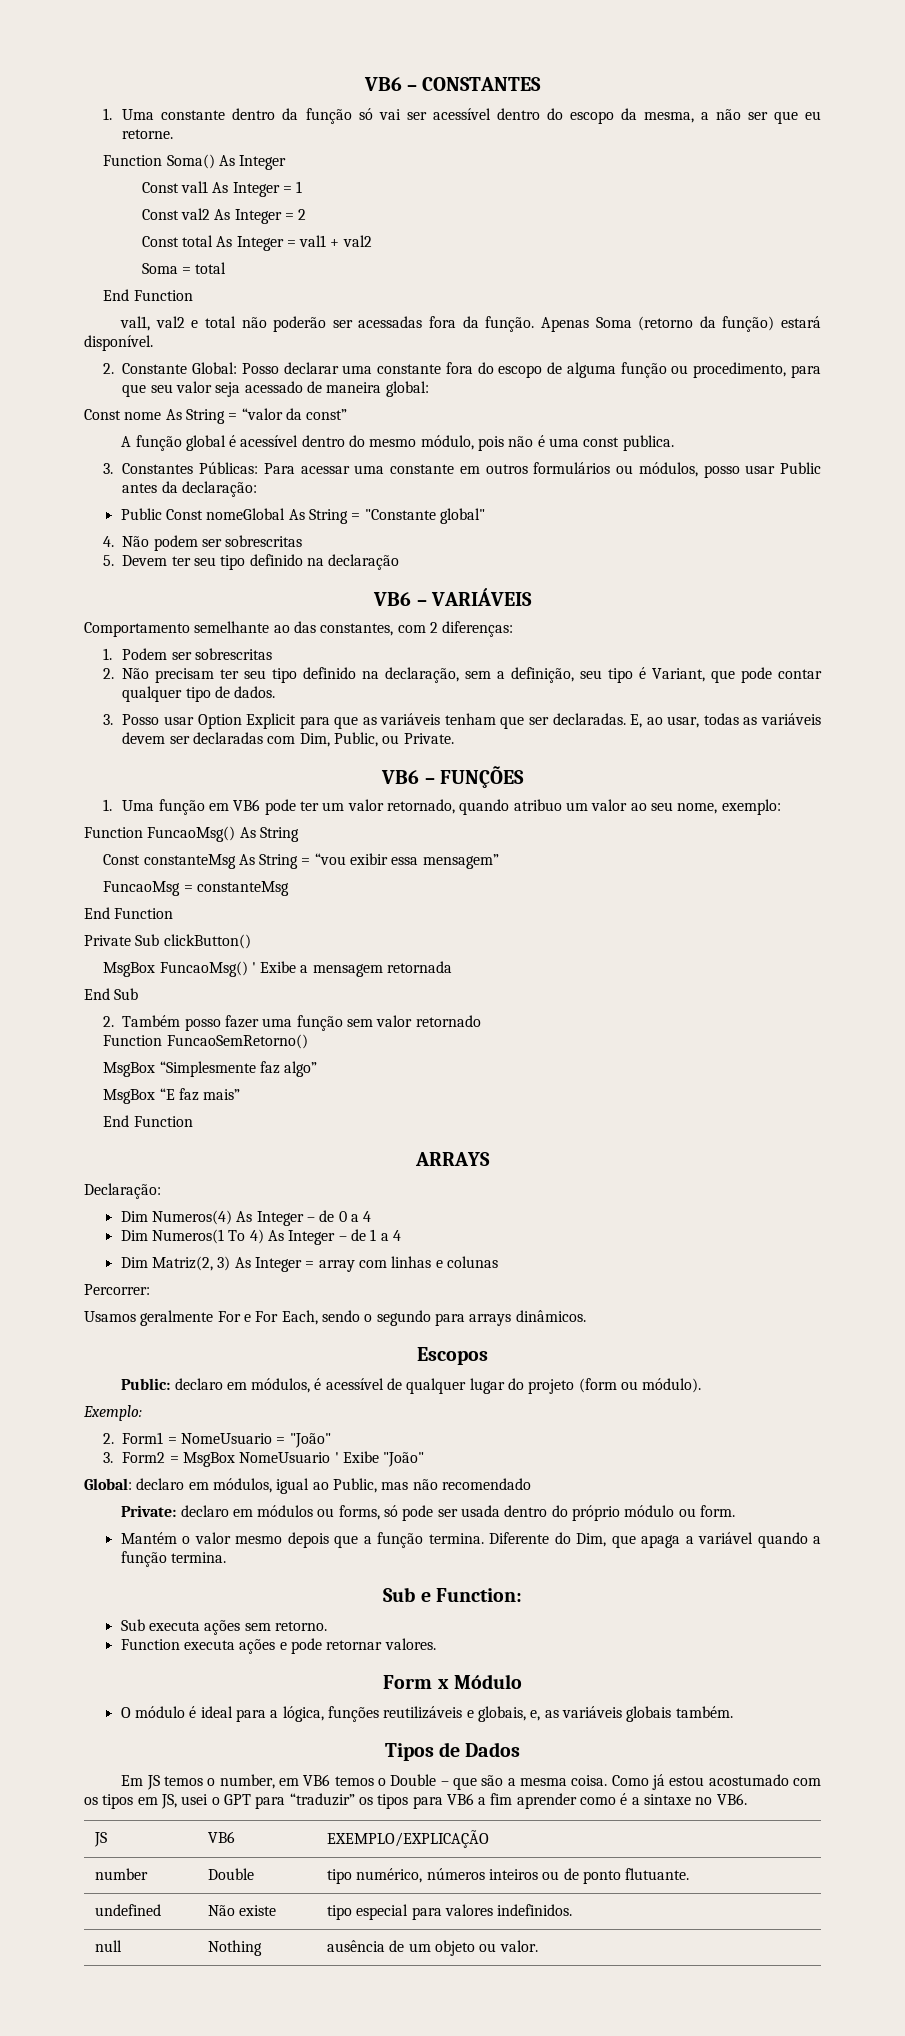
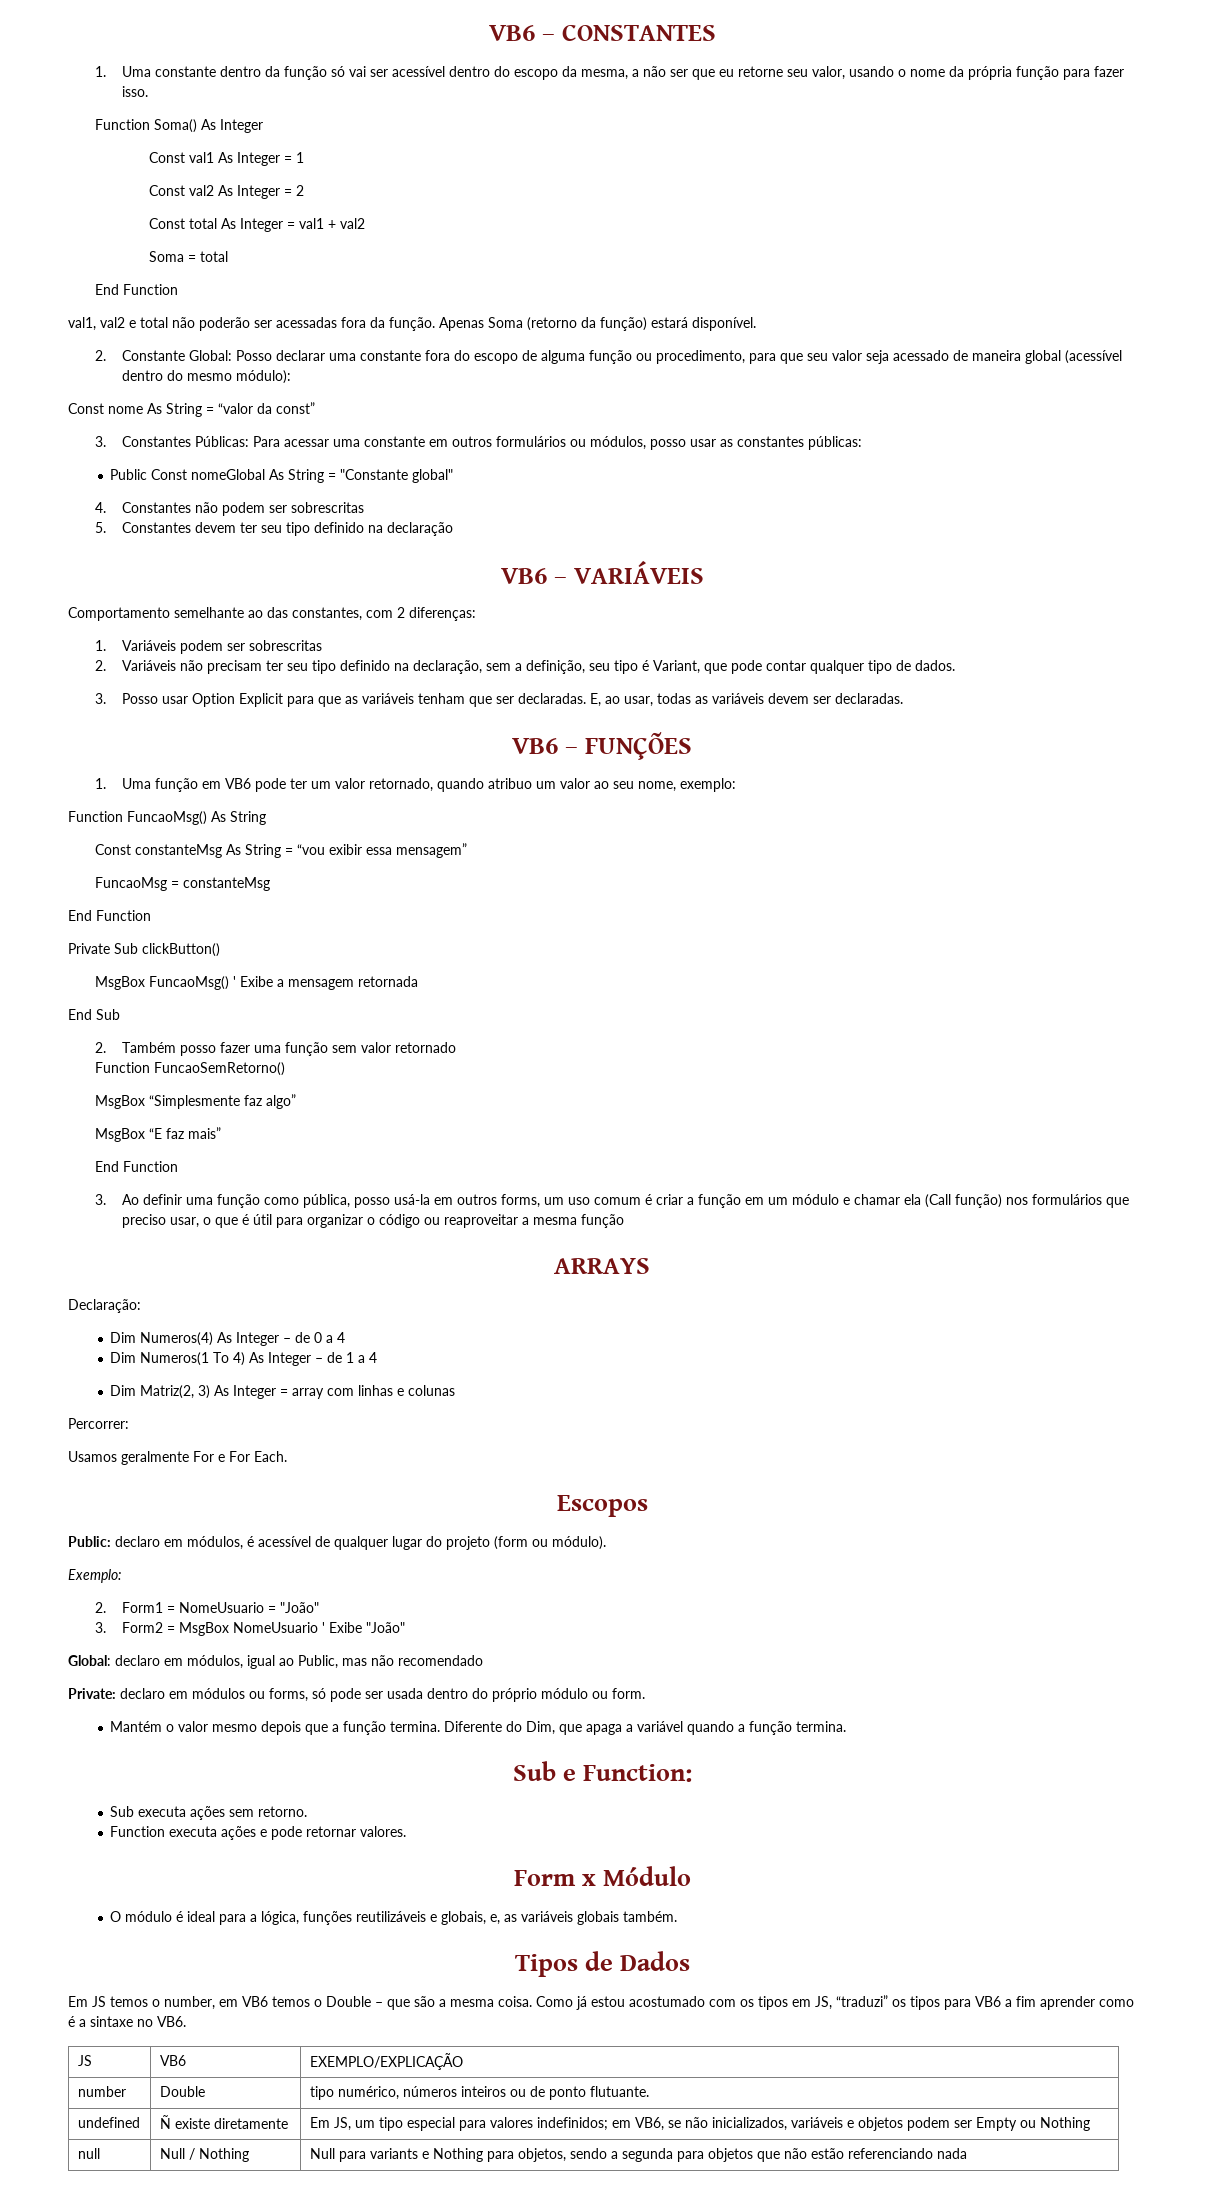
[122,129,174,139] retorne. -> [737,66,1124,80] [121,86,148,97] retorne seu valor, usando o nome da própria função para fazer isso.
[385,381,429,397] global: -> [1024,350,1122,364] [121,370,291,384] global (acessível dentro do mesmo módulo):
[121,435,674,451] // A função global é acessível dentro do mesmo módulo, pois não é uma const publica. -> (315, 408) none
[779,462,821,474] [122,481,258,497] Public antes da declaração: -> [719,436,862,450] as constantes públicas:
[122,536,150,547] Não -> [121,502,218,513] Constantes não
[122,555,168,566] Devem -> [121,522,236,533] Constantes devem
[122,648,168,660] Podem -> [121,640,223,654] Variáveis podem
[122,668,150,679] Não -> [121,660,203,671] Variáveis não
[193,732,454,747] declaradas com Dim, Public, ou Private. -> [834,693,903,704] declaradas.
(193, 1121) none -> [94,1194,1129,1208] [121,1214,624,1228] // 3. Ao definir uma função como pública, posso usá-la em outros forms, um uso comum é criar a função em um módulo e chamar ela (Call função) nos formulários que preciso usar, o que é útil para organizar o código ou reaproveitar a mesma função
[281,1310,586,1326] Each, sendo o segundo para arrays dinâmicos. -> [254,1451,287,1462] Each.
[181,1793,355,1809] usei o GPT para “traduzir” -> [836,1995,888,2007] “traduzi”
[208,1905,236,1916] Não -> [159,2115,171,2129] Ñ
[327,1904,573,1920] | tipo especial para valores indefinidos. -> [213,2118,288,2129] [309,2117,1090,2131] diretamente | Em JS, um tipo especial para valores indefinidos; em VB6, se não inicializados, variáveis e objetos podem ser Empty ou Nothing
(123, 1946) none -> [159,2148,195,2160] Null /
[327,1940,538,1956] ausência de um objeto ou valor. -> [309,2148,967,2162] Null para variants e Nothing para objetos, sendo a segunda para objetos que não estão referenciando nada

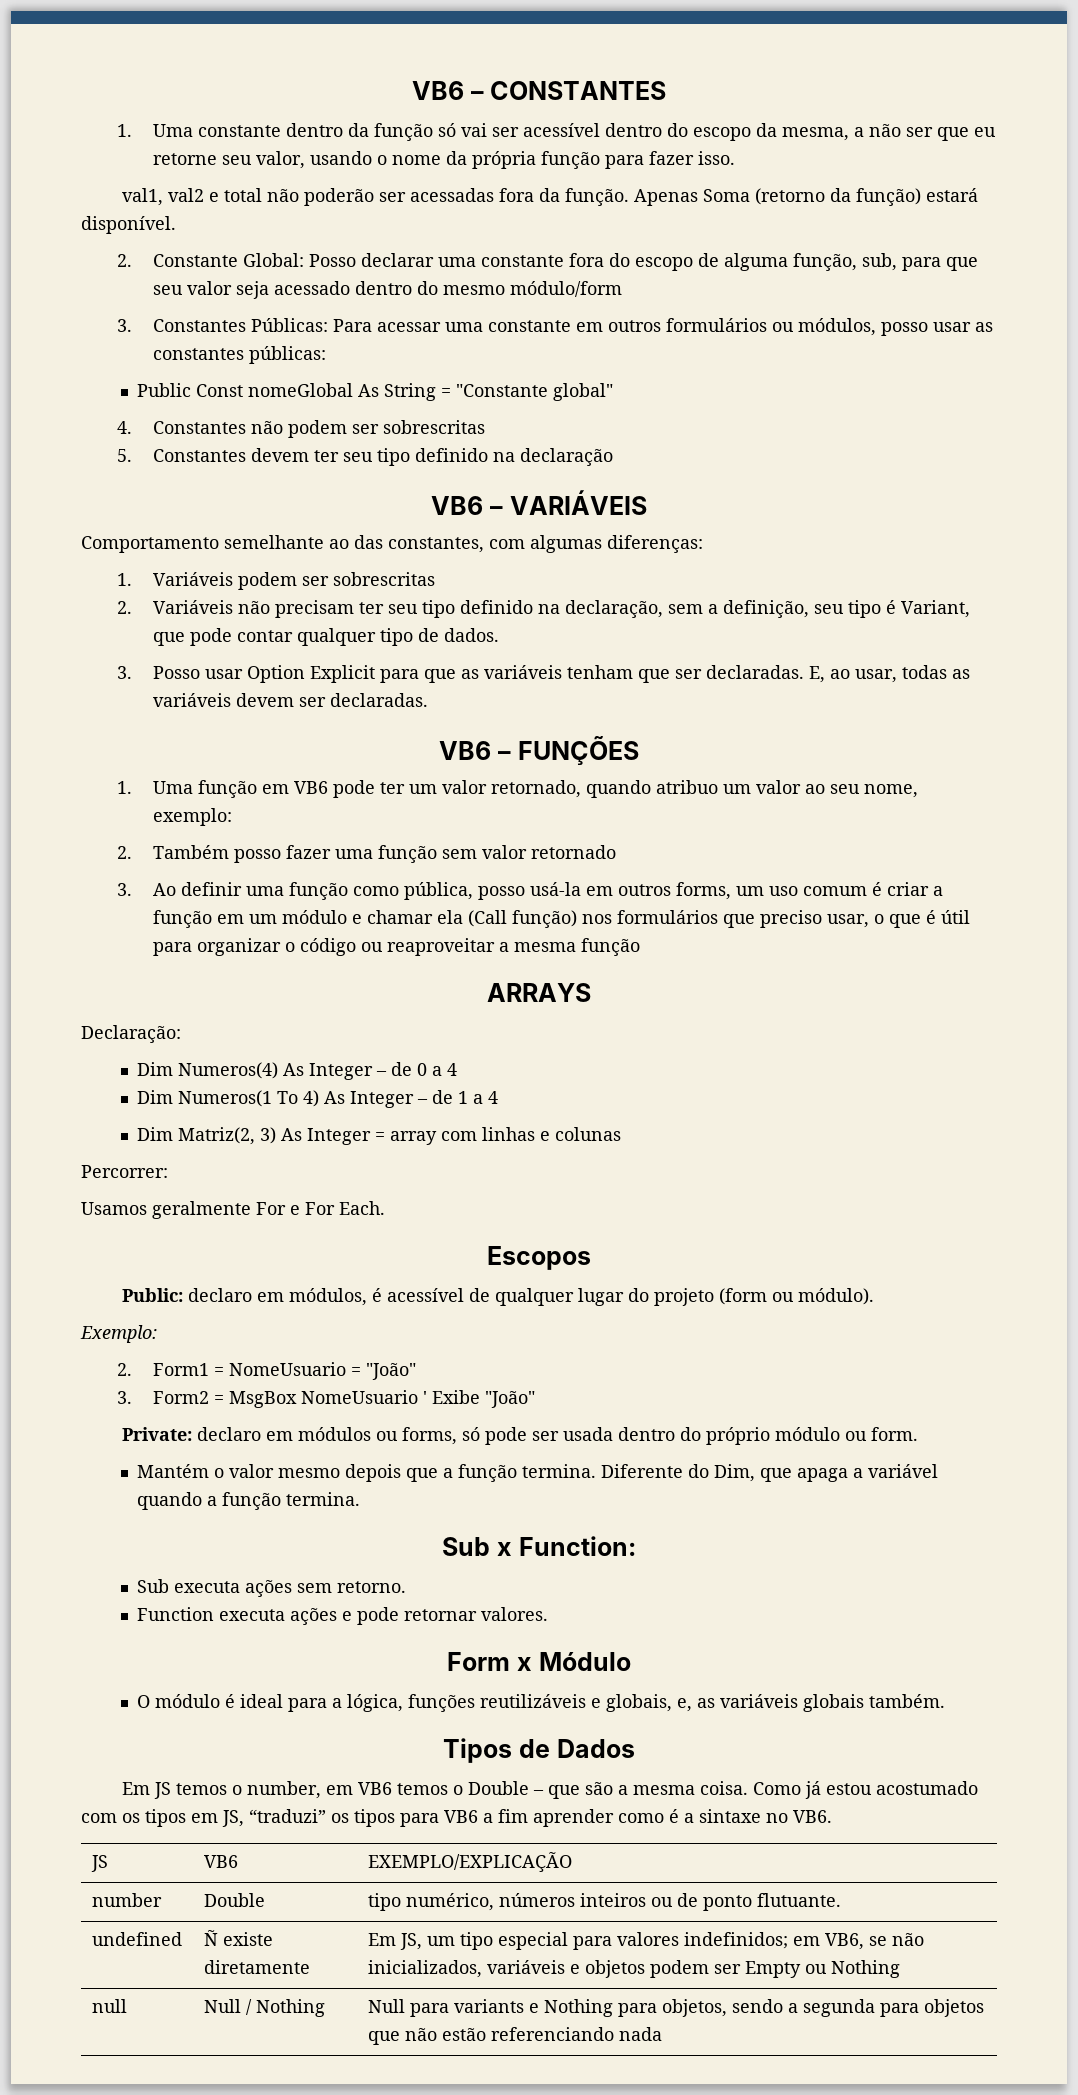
[94,119,263,133] [148,152,304,166] [148,185,304,199] [148,218,365,232] [148,251,228,262] [94,284,178,295] // Function Soma() As Integer // Const val1 As Integer = 1 // Const val2 As Integer = 2 // Const total As Integer = val1 + val2 // Soma = total // End Function -> (735, 158) none
[588,350,745,364] função ou procedimento, -> [792,253,897,271] função, sub,
[952,350,1122,364] [121,370,291,384] [68,402,315,417] de maneira global (acessível dentro do mesmo módulo): // Const nome As String = “valor da const” -> [354,281,622,297] dentro do mesmo módulo/form
[397,607,405,618] 2 -> [530,535,602,553] algumas
[68,811,266,825] [94,843,467,858] [94,877,270,891] [68,910,151,921] [68,943,220,957] [94,976,418,990] [68,1009,120,1020] // Function FuncaoMsg() As String // Const constanteMsg As String = “vou exibir essa mensagem” // FuncaoMsg = constanteMsg // End Function // Private Sub clickButton() // MsgBox FuncaoMsg() ' Exibe a mensagem retornada // End Sub -> (232, 817) none
[94,1062,285,1076] [94,1094,296,1109] [94,1127,221,1142] [94,1161,178,1172] // Function FuncaoSemRetorno() // MsgBox “Simplesmente faz algo” // MsgBox “E faz mais” // End Function -> (616, 852) none
[68,1655,483,1669] // Global: declaro em módulos, igual ao Public, mas não recomendado -> (535, 1399) none
[562,1769,576,1781] e -> [497,1542,512,1556] x

